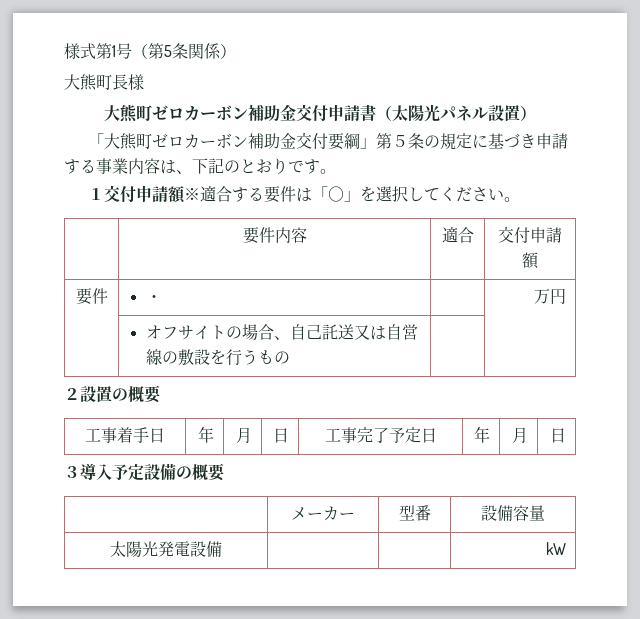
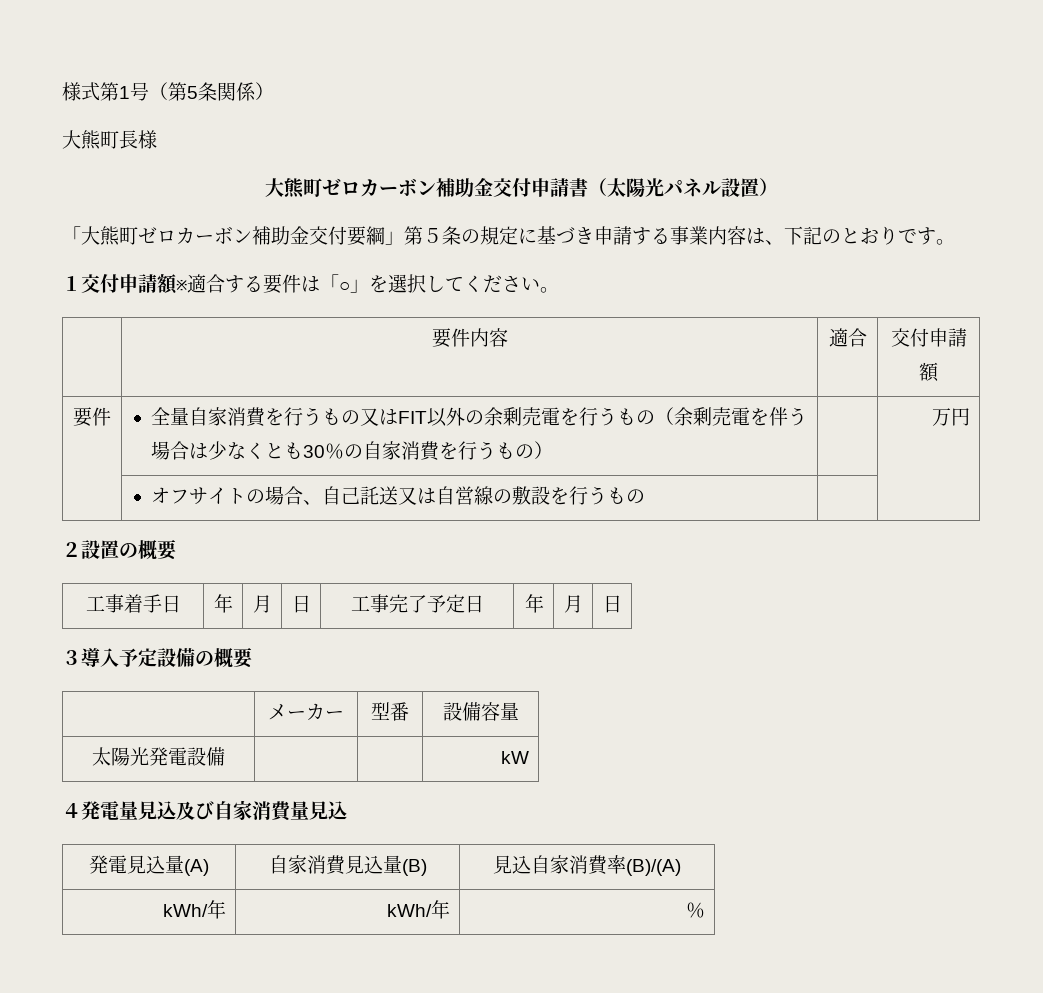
[145,295,162,302] ・ -> [151,407,808,427] [151,441,554,461] 全量自家消費を行うもの又はFIT以外の余剰売電を行うもの（余剰売電を伴う場合は少なくとも30％の自家消費を行うもの）
(566, 548) none -> [62,800,347,822] [89,855,209,876] [268,855,427,876] [493,855,681,876] [163,900,227,919] [387,900,451,919] [686,902,706,918] // ４発電量見込及び自家消費量見込 // 発電見込量(A) | 自家消費見込量(B) | 見込自家消費率(B)/(A) // kWh/年 | kWh/年 | ％

